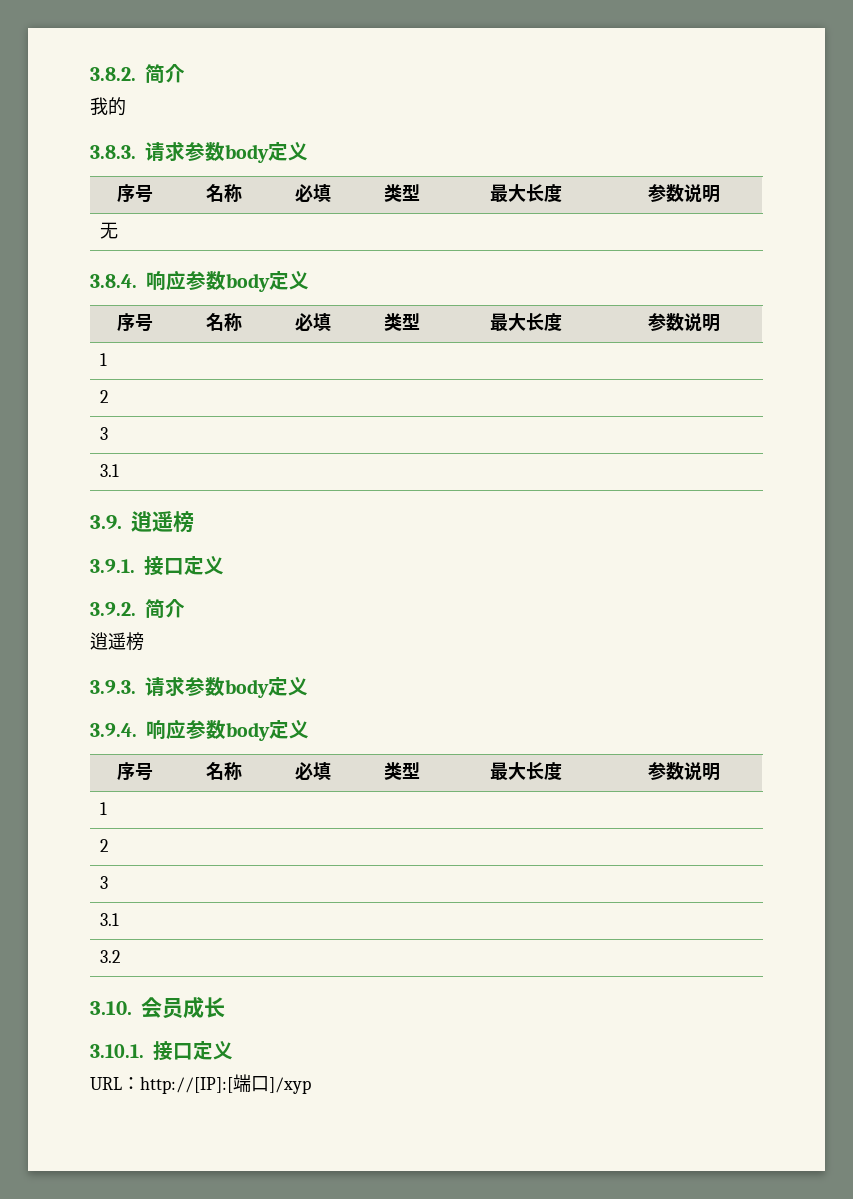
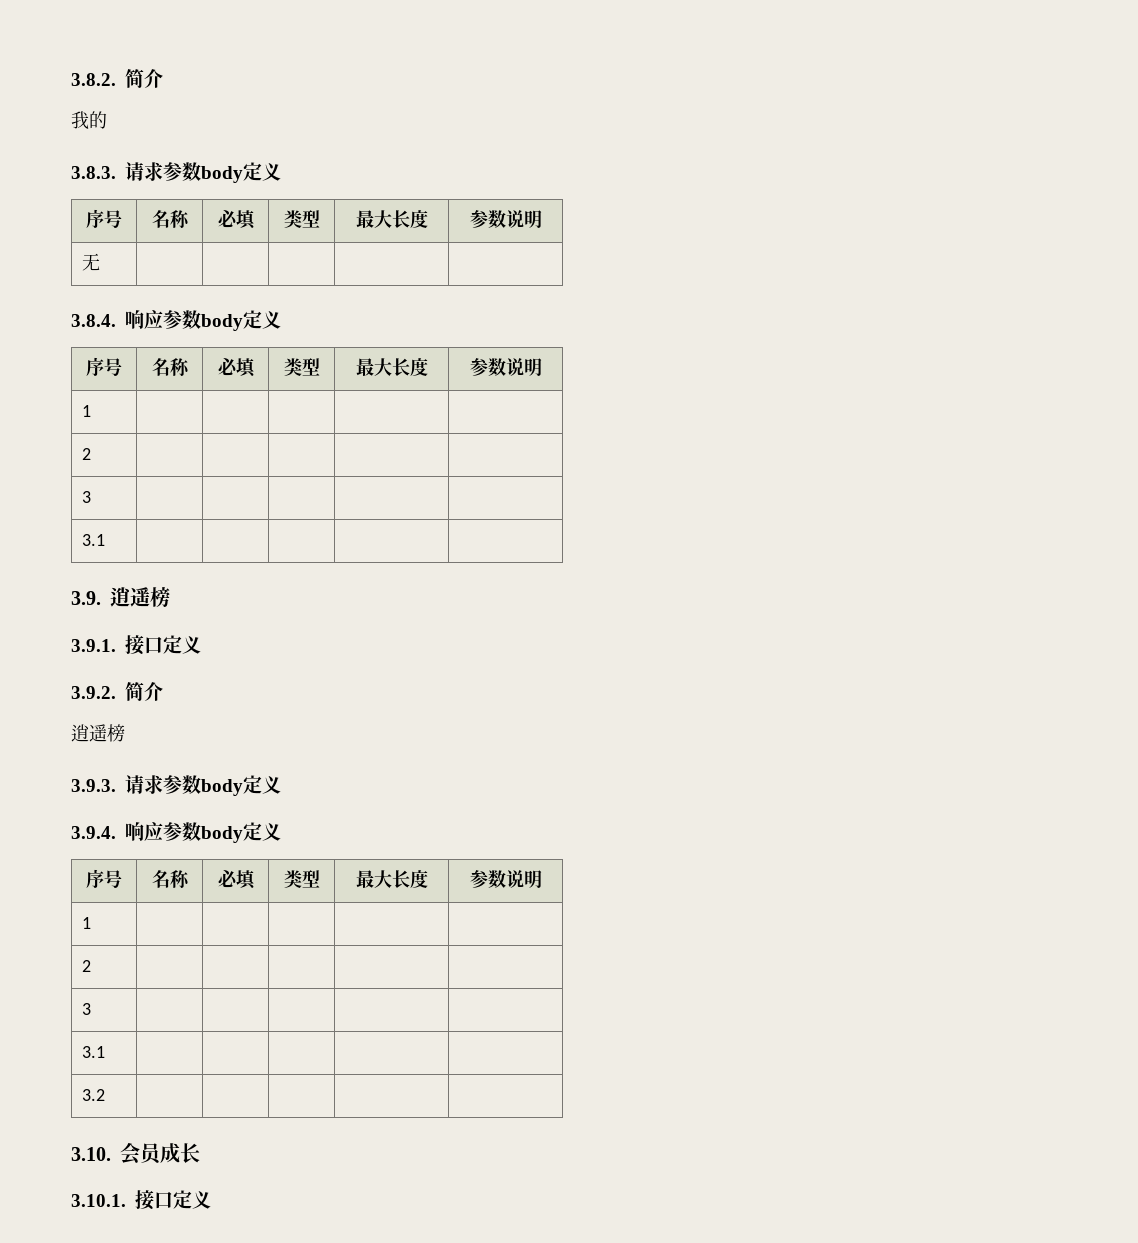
[90,1074,311,1094] // URL：http://[IP]:[端口]/xyp -> (211, 1200) none

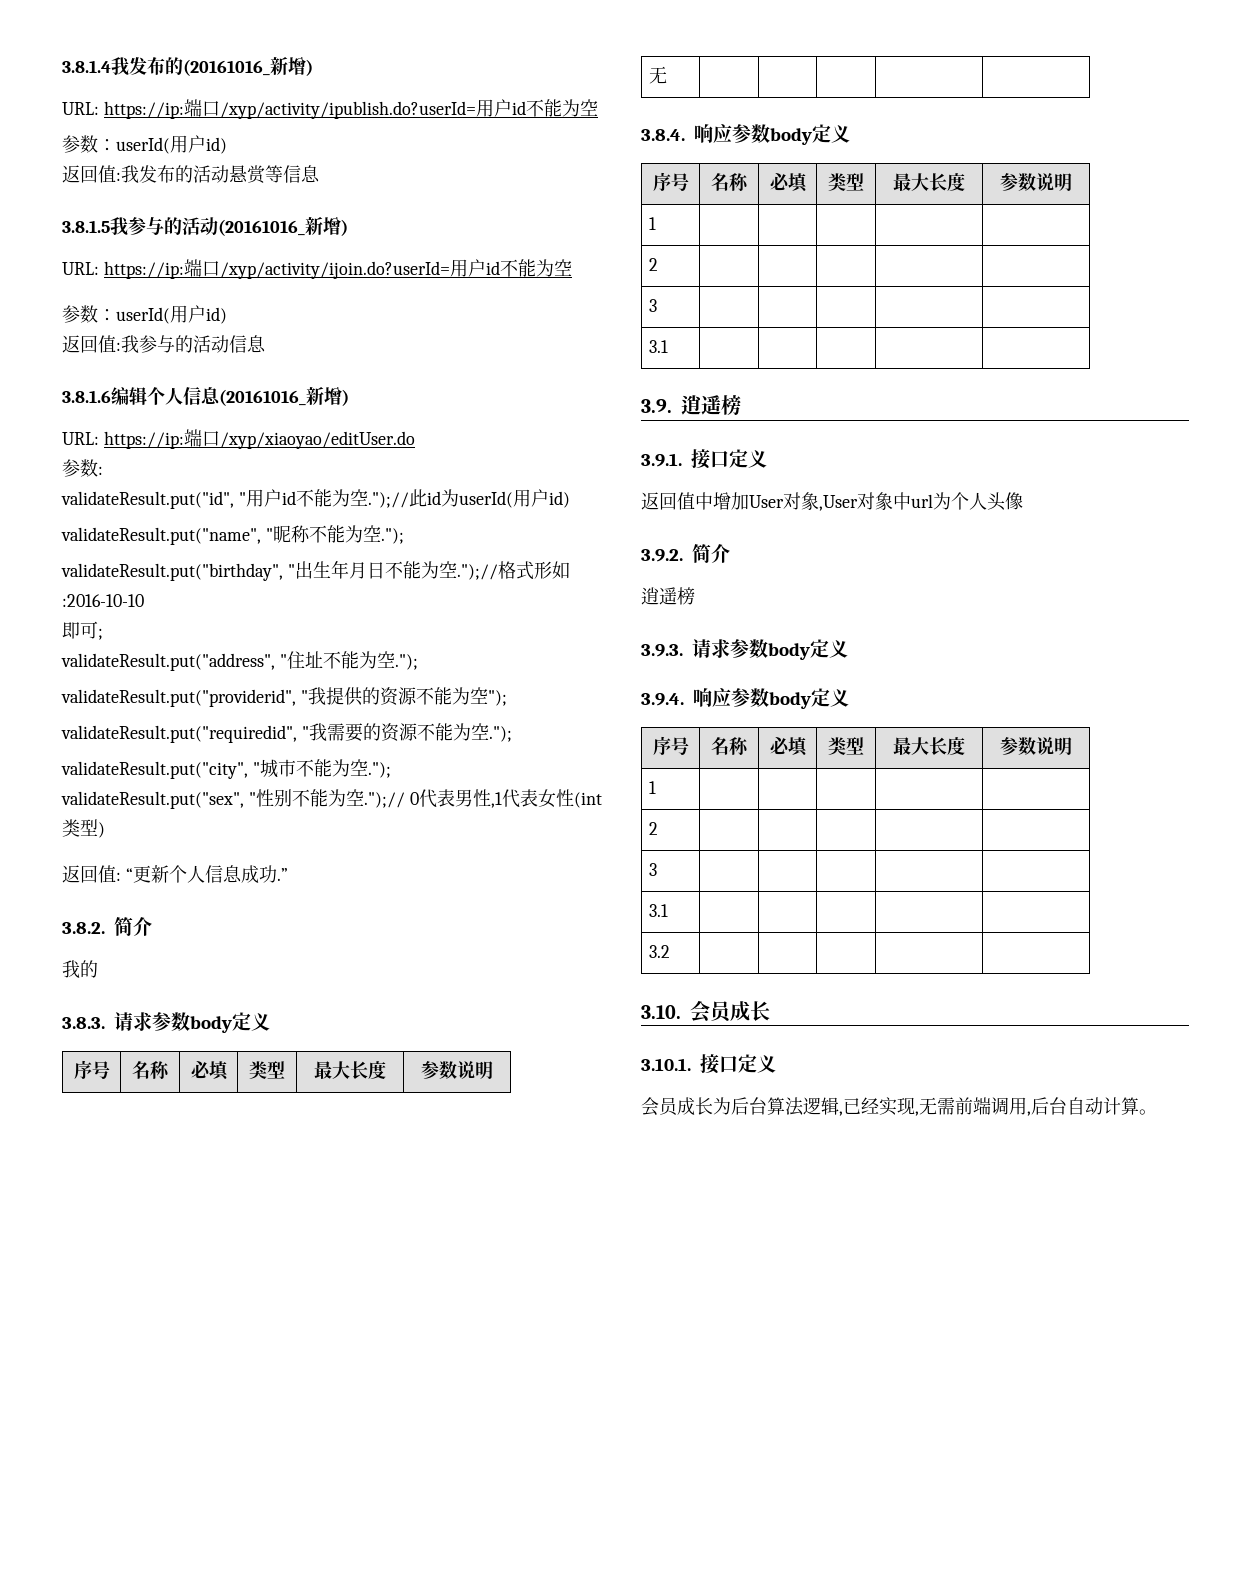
(71, 79) none -> [62,57,313,76] [62,99,598,119] [62,135,227,154] [62,165,320,184] [62,217,348,236] [62,259,572,279] [62,305,227,324] [62,335,266,353] [62,387,349,406] [62,429,415,449] [62,459,103,477] [61,489,570,509] [61,525,404,545] [61,560,570,581] [62,594,144,607] [62,621,103,640] [61,651,418,671] [61,687,507,707] [61,723,512,743] [61,759,391,779] [61,789,602,809] [62,819,105,838] [62,865,288,883] 3.8.1.4我发布的(20161016_新增) // URL: https://ip:端口/xyp/activity/ipublish.do?userId=用户id不能为空 // 参数：userId(用户id) // 返回值:我发布的活动悬赏等信息 // 3.8.1.5我参与的活动(20161016_新增) // URL: https://ip:端口/xyp/activity/ijoin.do?userId=用户id不能为空 // 参数：userId(用户id) // 返回值:我参与的活动信息 // 3.8.1.6编辑个人信息(20161016_新增) // URL: https://ip:端口/xyp/xiaoyao/editUser.do // 参数: // validateResult.put("id", "用户id不能为空.");//此id为userId(用户id) // validateResult.put("name", "昵称不能为空."); // validateResult.put("birthday", "出生年月日不能为空.");//格式形如:2016-10-10 // 即可; // validateResult.put("address", "住址不能为空."); // validateResult.put("providerid", "我提供的资源不能为空"); // validateResult.put("requiredid", "我需要的资源不能为空."); // validateResult.put("city", "城市不能为空."); // validateResult.put("sex", "性别不能为空.");// 0代表男性,1代表女性(int类型) // 返回值: “更新个人信息成功.” //
(201, 645) none -> [641,492,1023,511] // 返回值中增加User对象,User对象中url为个人头像
(211, 1200) none -> [641,1097,1157,1116] // 会员成长为后台算法逻辑,已经实现,无需前端调用,后台自动计算。

